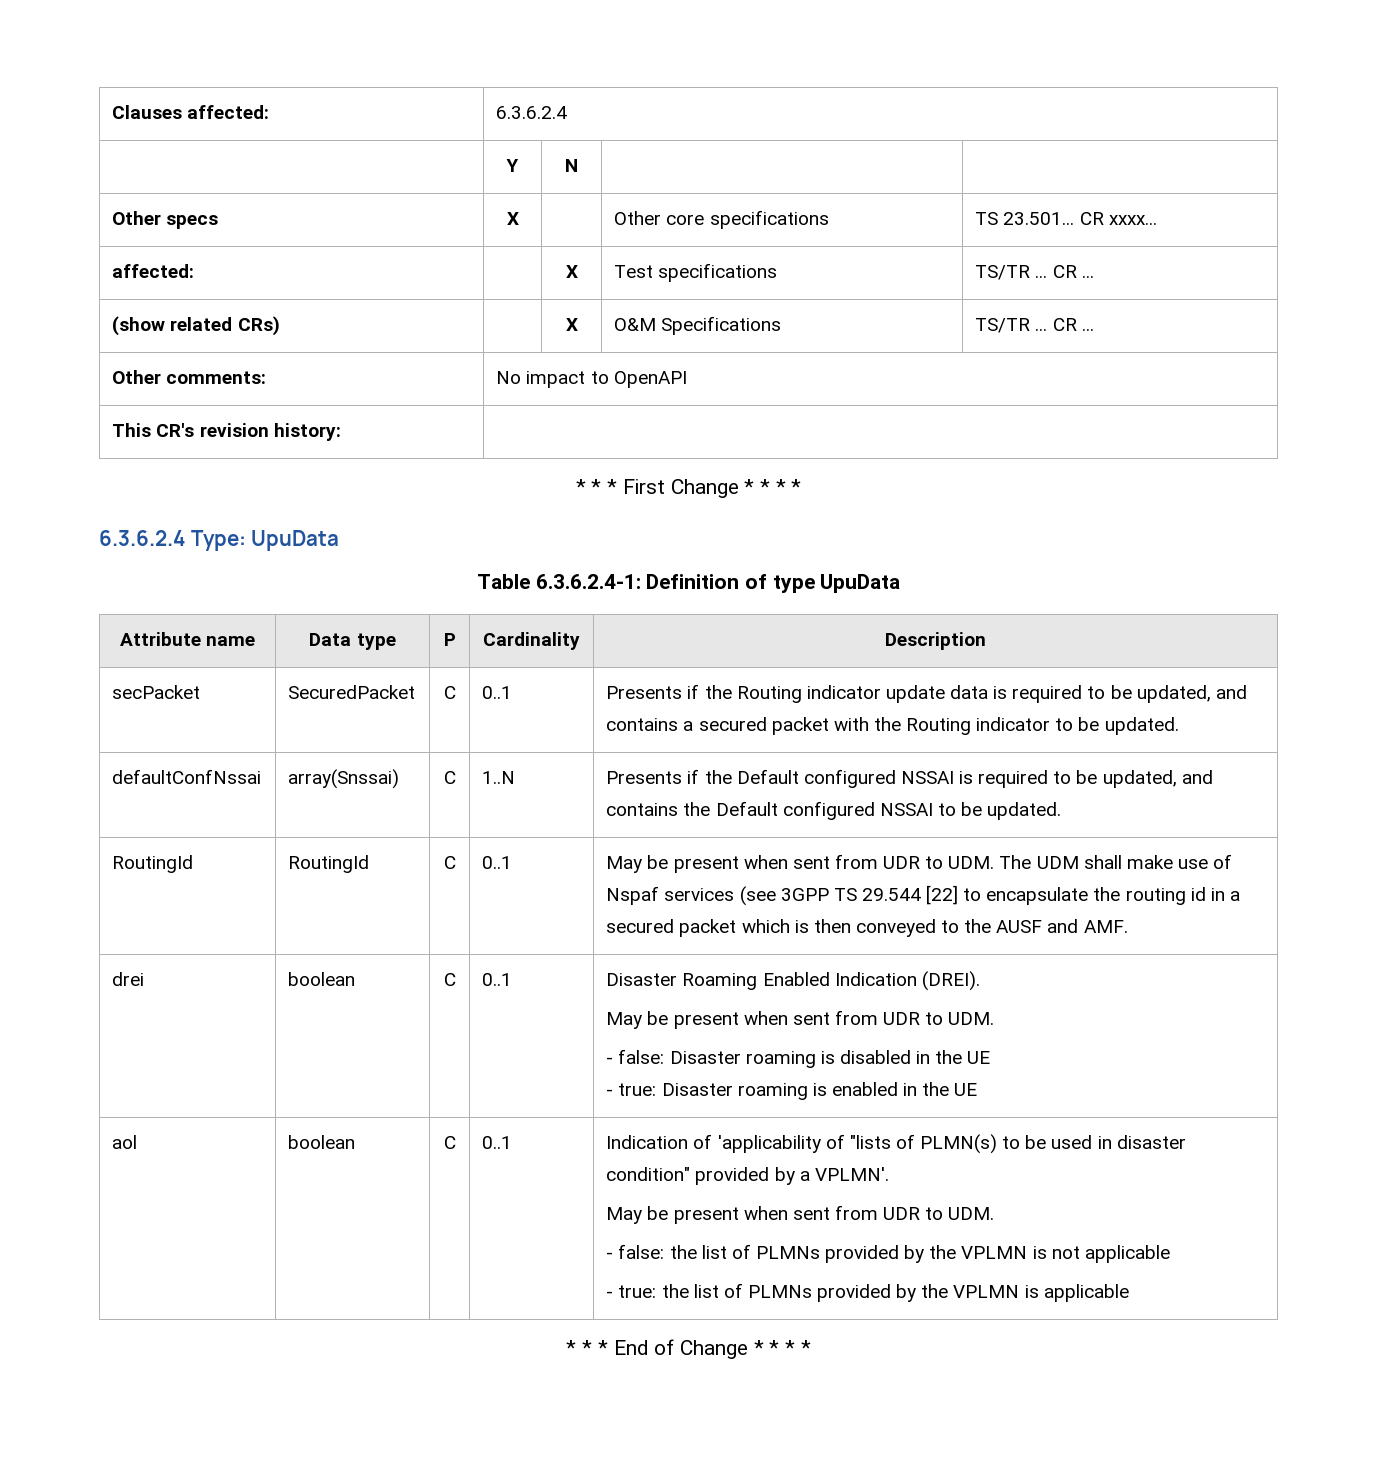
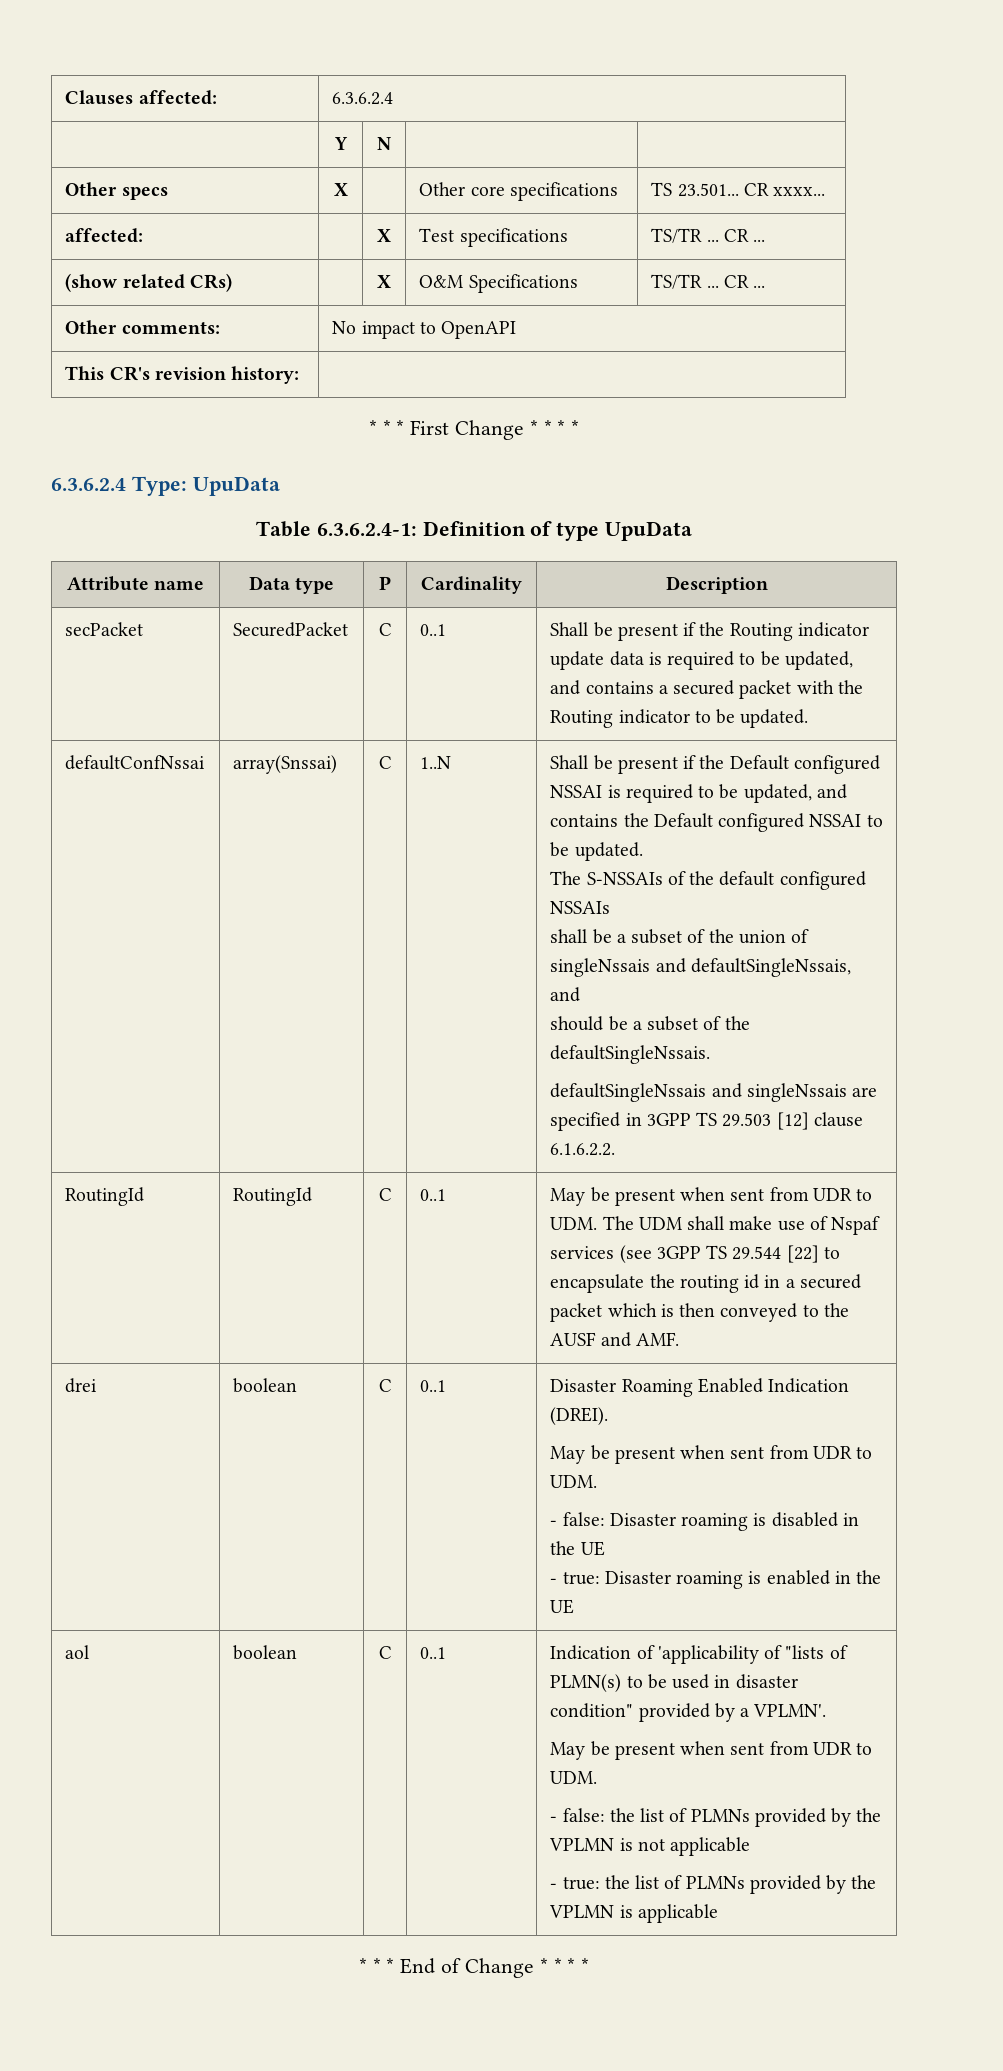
[606,686,683,699] Presents -> [550,622,678,641] Shall be present
[606,771,683,784] Presents -> [550,755,678,774] Shall be present
(1062, 811) none -> [550,871,866,890] [550,901,611,914] [550,929,810,944] [550,958,851,977] [550,987,581,1002] [550,1016,750,1031] [550,1045,711,1064] [550,1083,878,1102] [550,1112,863,1131] [550,1143,616,1156] // The S-NSSAIs of the default configured NSSAIs // shall be a subset of the union of singleNssais and defaultSingleNssais, and // should be a subset of the defaultSingleNssais. // defaultSingleNssais and singleNssais are specified in 3GPP TS 29.503 [12] clause 6.1.6.2.2.

